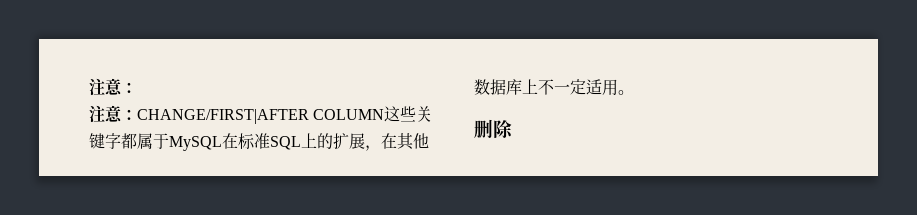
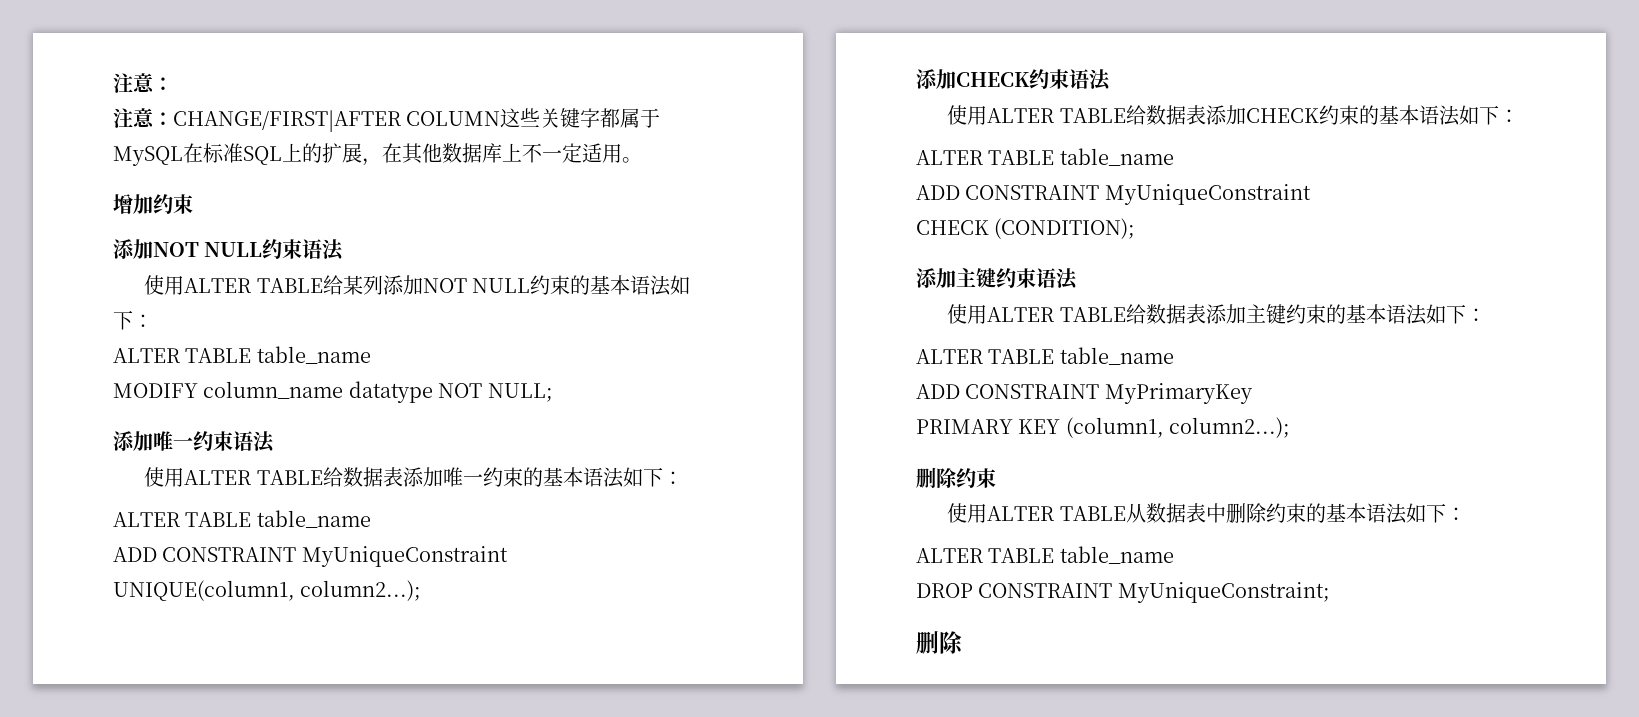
(634, 92) none -> [113,194,193,214] [113,239,345,261] [144,275,691,296] [113,310,153,330] [113,346,371,364] [113,381,553,403] [113,431,275,453] [144,467,683,488] [113,510,371,528] [113,546,508,567] [113,580,422,601] [916,69,1111,91] [947,105,1519,126] [916,148,1174,166] [916,184,1311,205] [916,218,1136,239] [916,268,1078,290] [947,304,1486,325] [916,347,1174,365] [916,383,1253,404] [916,417,1291,438] [916,467,996,489] [947,503,1466,524] [916,546,1174,564] [916,582,1330,603] // 增加约束 // 添加NOT NULL约束语法 // 使用ALTER TABLE给某列添加NOT NULL约束的基本语法如下： // ALTER TABLE table_name // MODIFY column_name datatype NOT NULL; // 添加唯一约束语法 // 使用ALTER TABLE给数据表添加唯一约束的基本语法如下： // ALTER TABLE table_name // ADD CONSTRAINT MyUniqueConstraint // UNIQUE(column1, column2...); // 添加CHECK约束语法 // 使用ALTER TABLE给数据表添加CHECK约束的基本语法如下： // ALTER TABLE table_name // ADD CONSTRAINT MyUniqueConstraint // CHECK (CONDITION); // 添加主键约束语法 // 使用ALTER TABLE给数据表添加主键约束的基本语法如下： // ALTER TABLE table_name // ADD CONSTRAINT MyPrimaryKey // PRIMARY KEY (column1, column2...); // 删除约束 // 使用ALTER TABLE从数据表中删除约束的基本语法如下： // ALTER TABLE table_name // DROP CONSTRAINT MyUniqueConstraint;

